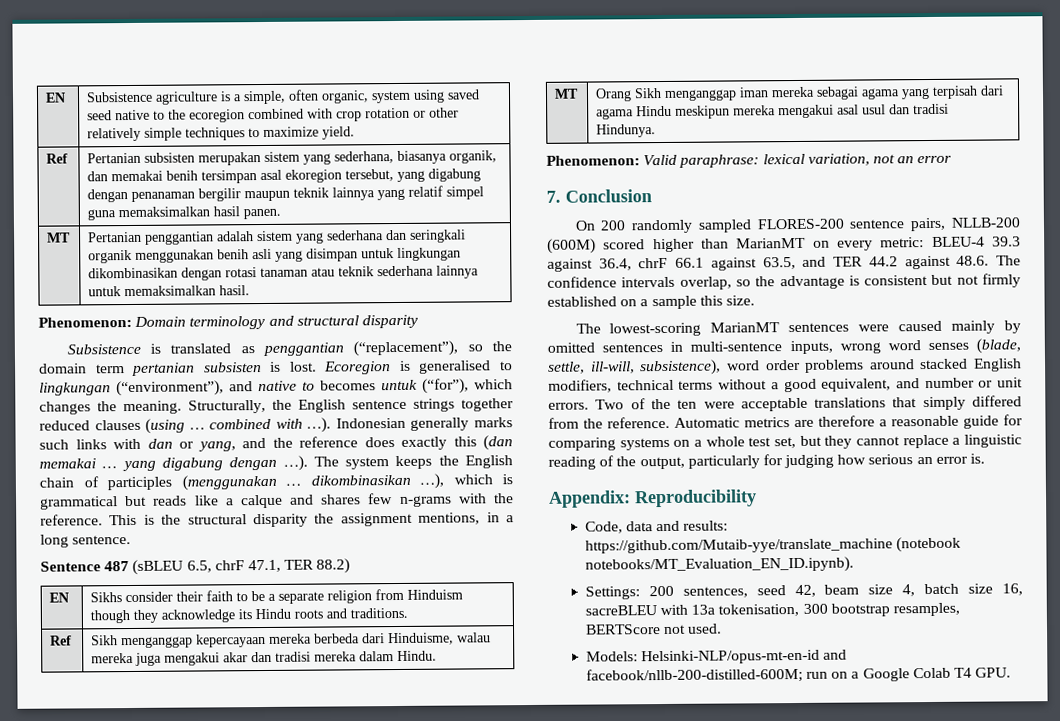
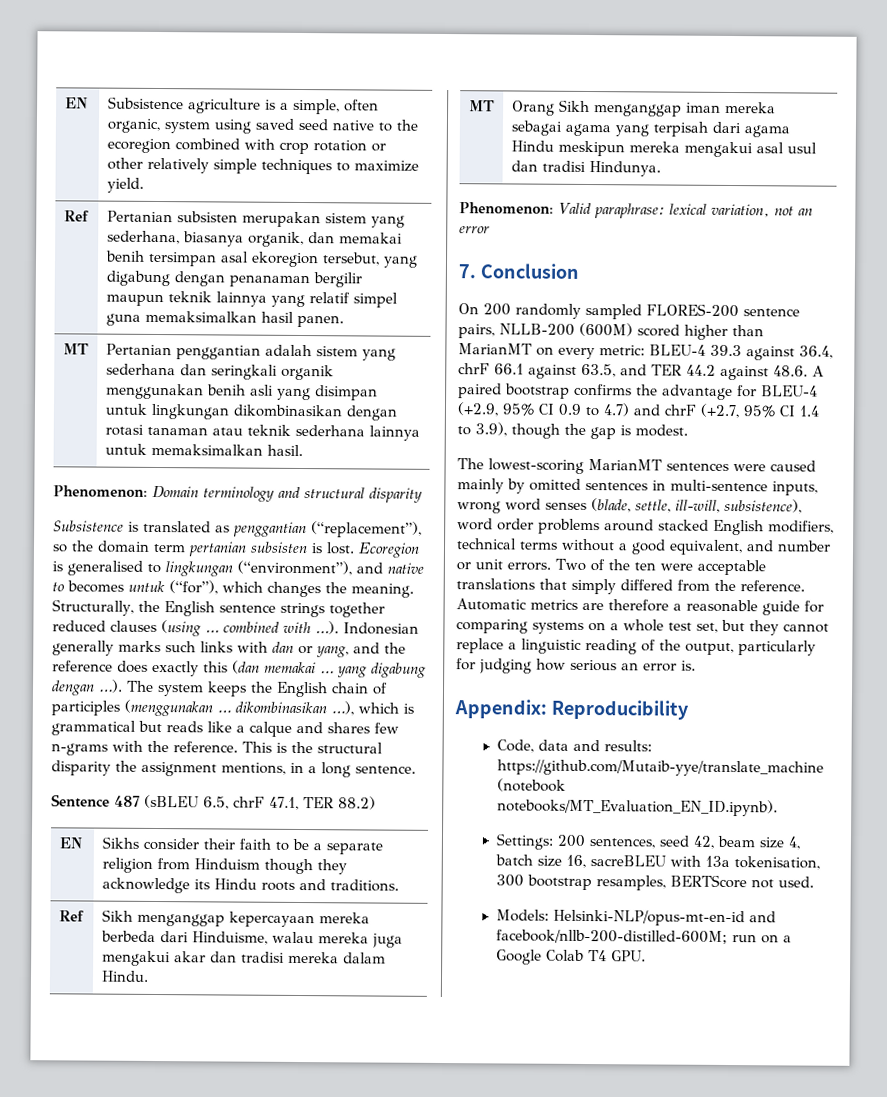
[996,255,1021,266] [547,273,1021,290] [547,295,755,310] The confidence intervals overlap, so the advantage is consistent but not firmly established on a sample this size. -> [812,365,824,377] [458,383,818,401] [457,402,820,419] [457,422,688,440] A paired bootstrap confirms the advantage for BLEU-4 (+2.9, 95% CI 0.9 to 4.7) and chrF (+2.7, 95% CI 1.4 to 3.9), though the gap is modest.

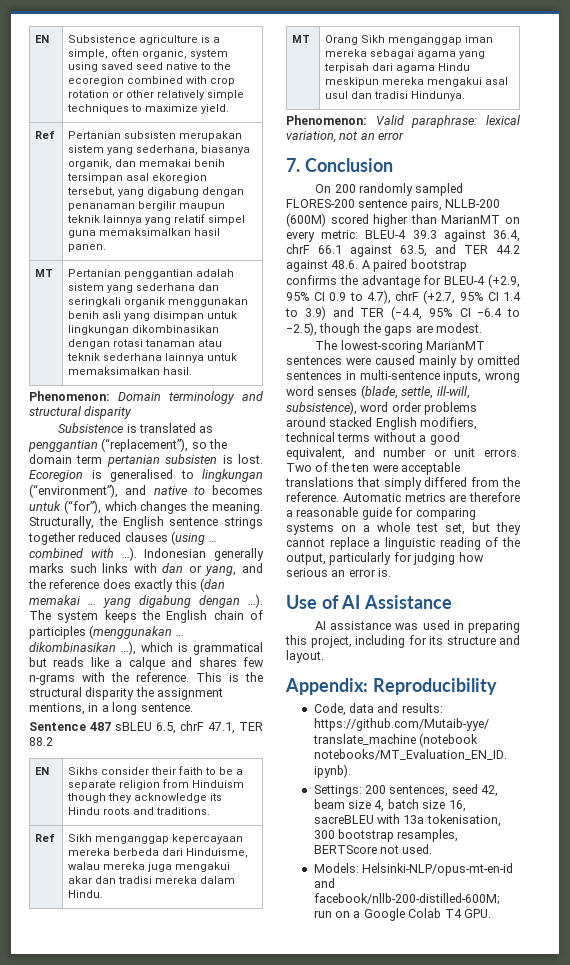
[144,794,199,809] (sBLEU -> [115,722,152,731] sBLEU
[338,796,376,810] 88.2) -> [29,737,53,746] 88.2
[603,403,661,417] 4.7) and -> [366,290,391,304] 4.7),
[475,422,631,440] 3.9), though the gap is -> [304,306,520,320] [286,322,433,336] 3.9) and TER (−4.4, 95% CI −6.4 to −2.5), though the gaps are
(696, 665) none -> [286,595,453,609] [315,620,520,633] [285,635,520,648] [286,650,324,663] // Use of AI Assistance // AI assistance was used in preparing this project, including for its structure and layout.

